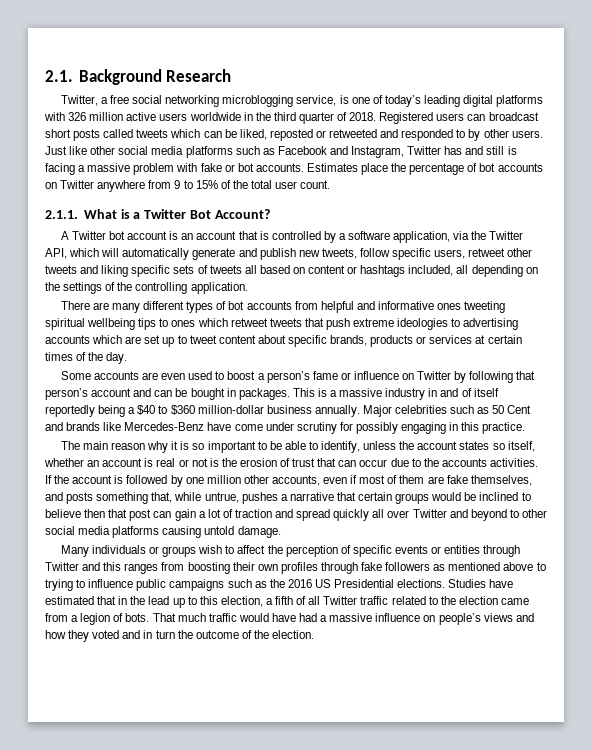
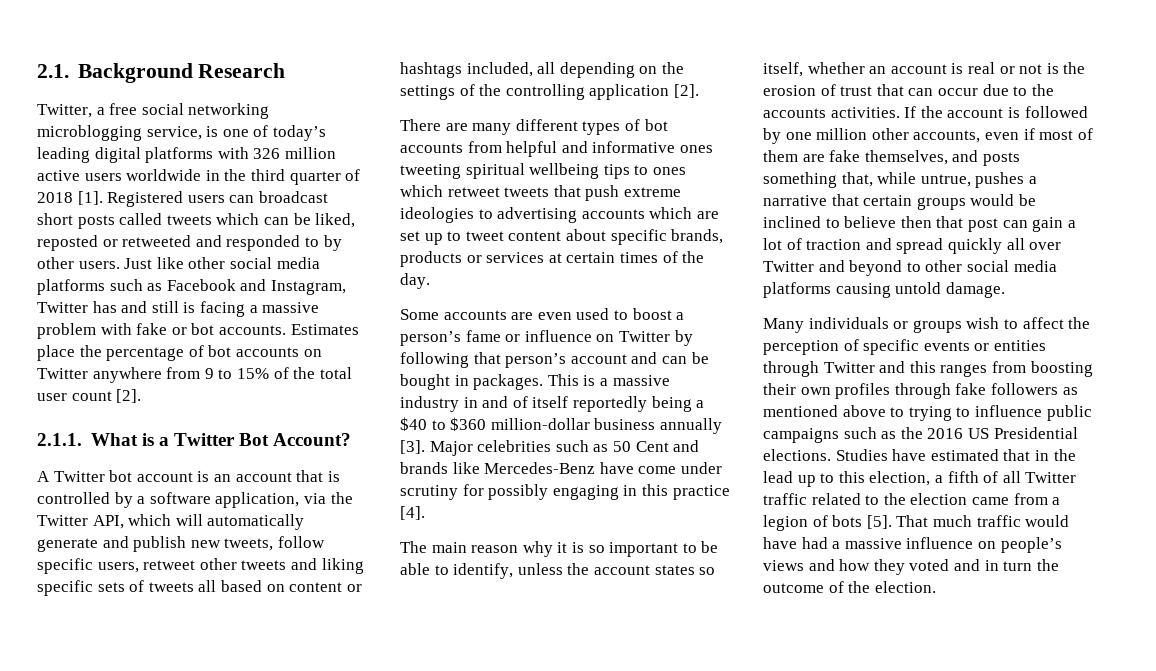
[349,112,377,121] 2018. -> [37,191,103,205] 2018 [1].
[300,180,331,189] count. -> [71,389,142,403] count [2].
[190,282,248,294] application. -> [589,84,699,100] application [2].
[314,405,360,417] annually. -> [659,418,722,434] [400,440,425,454] annually [3].
[482,422,526,434] practice. -> [672,485,730,500] [400,506,425,520] practice [4].
[125,613,150,622] bots. -> [832,515,892,529] bots [5].

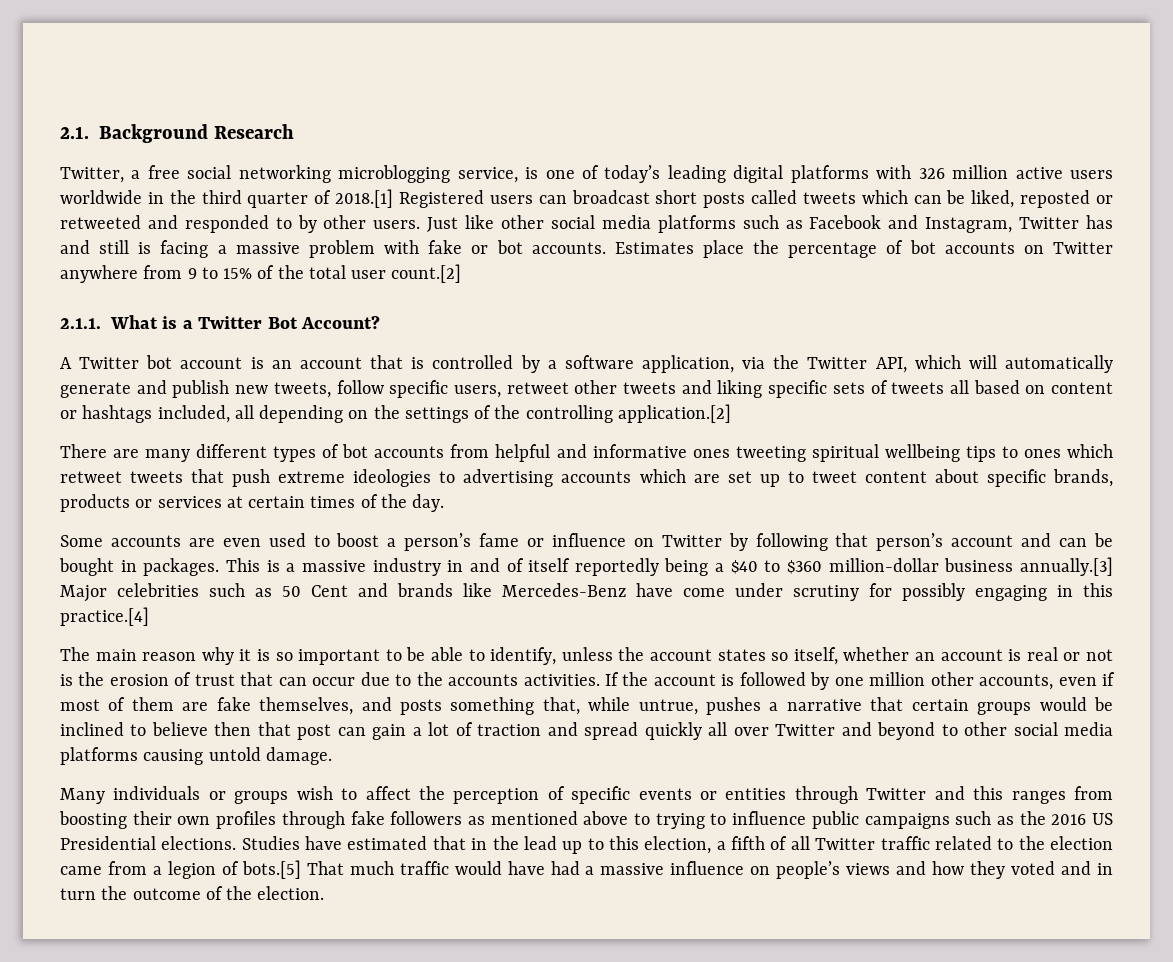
[37,191,103,205] 2018 [1]. -> [335,189,394,208] 2018.[1]
[71,389,142,403] count [2]. -> [391,264,462,283] count.[2]
[589,84,699,100] application [2]. -> [617,404,731,423] application.[2]
[659,418,722,434] [400,440,425,454] annually [3]. -> [1019,557,1113,576] annually.[3]
[672,485,730,500] [400,506,425,520] practice [4]. -> [60,607,149,626] practice.[4]
[832,515,892,529] bots [5]. -> [241,860,301,879] bots.[5]

